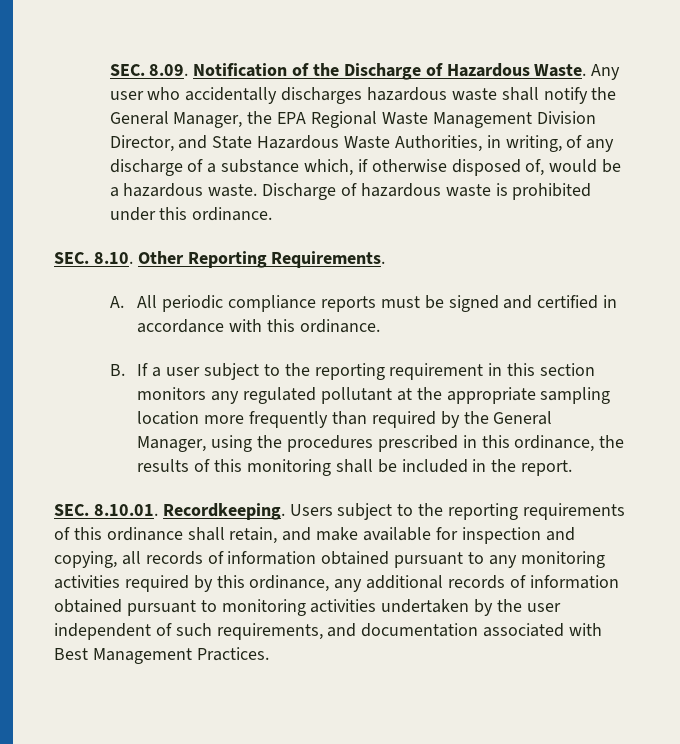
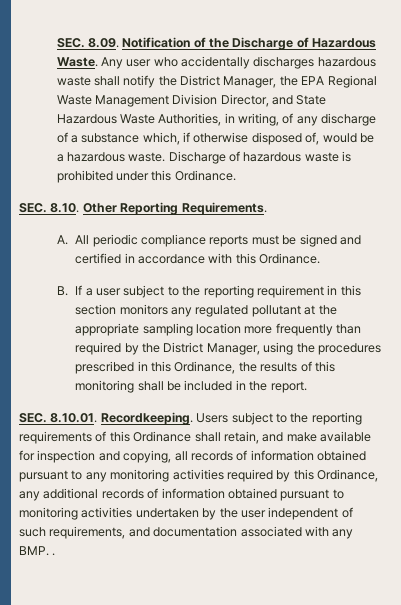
[109,111,169,125] General -> [180,75,221,86] District
[192,207,273,221] ordinance. -> [174,170,236,181] Ordinance.
[299,319,380,333] ordinance. -> [259,253,321,264] Ordinance.
[493,411,553,425] General -> [163,342,204,353] District
[514,435,595,452] ordinance, -> [174,361,236,374] Ordinance,
[106,527,183,541] ordinance -> [133,431,192,442] Ordinance
[249,575,330,592] ordinance, -> [317,469,378,482] Ordinance,
[54,647,269,664] Best Management Practices. -> [332,529,354,539] [19,546,56,556] any BMP. .

